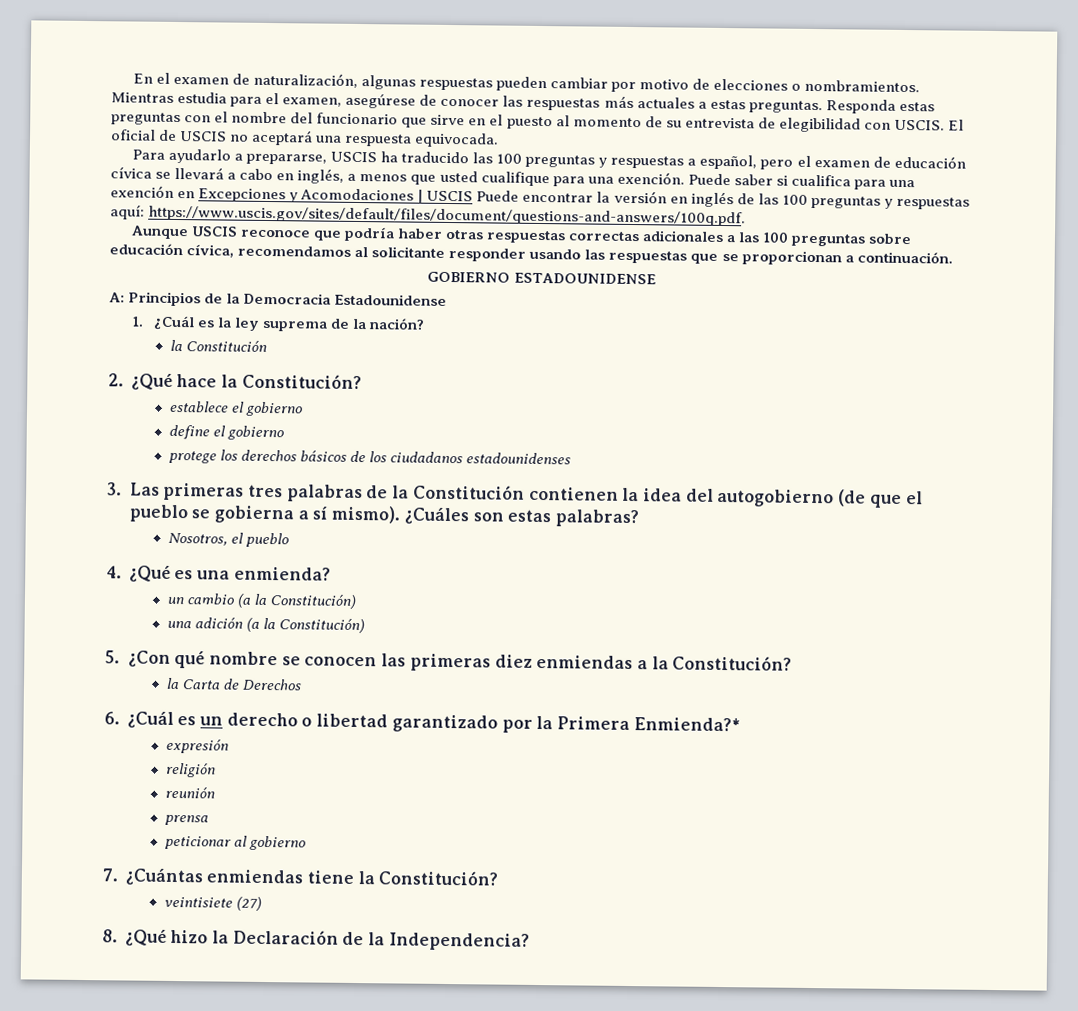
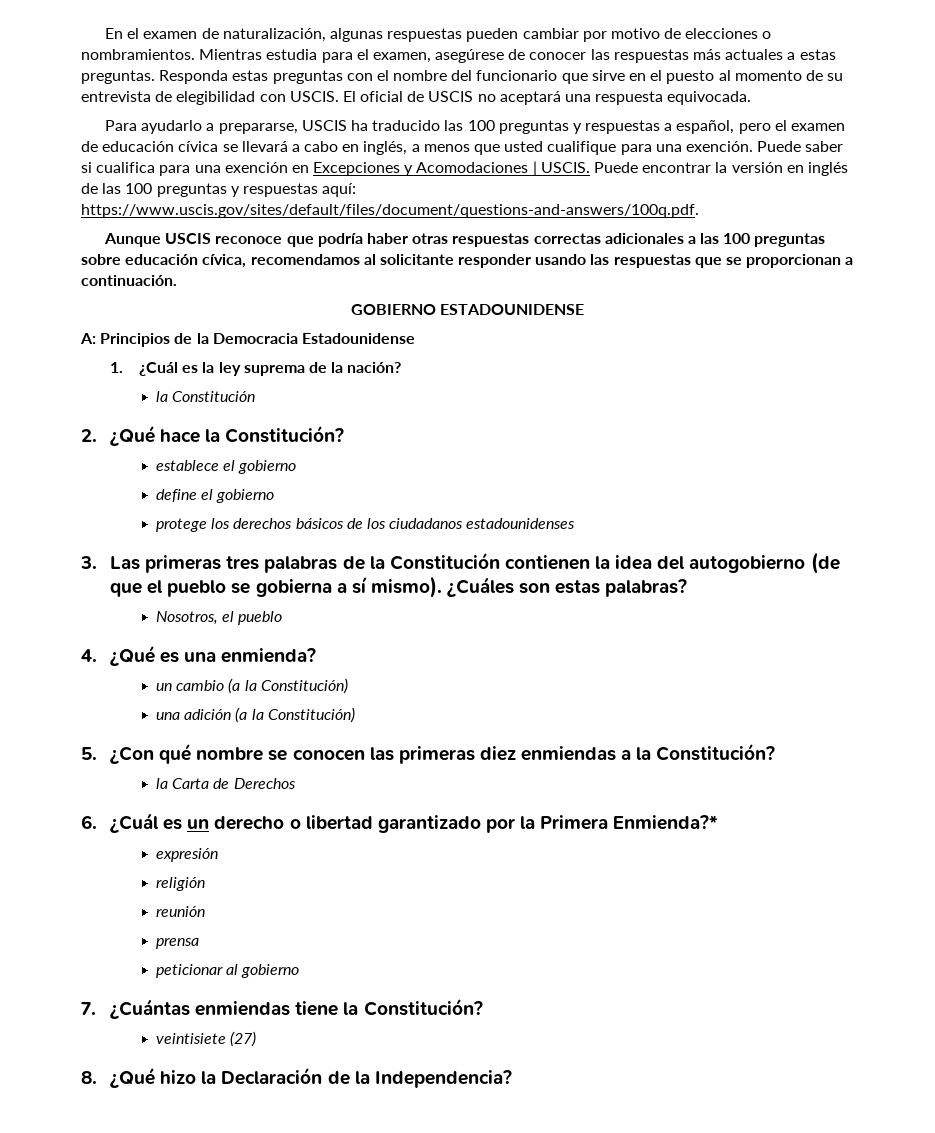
[426,190,474,202] USCIS -> [540,162,590,173] USCIS.

